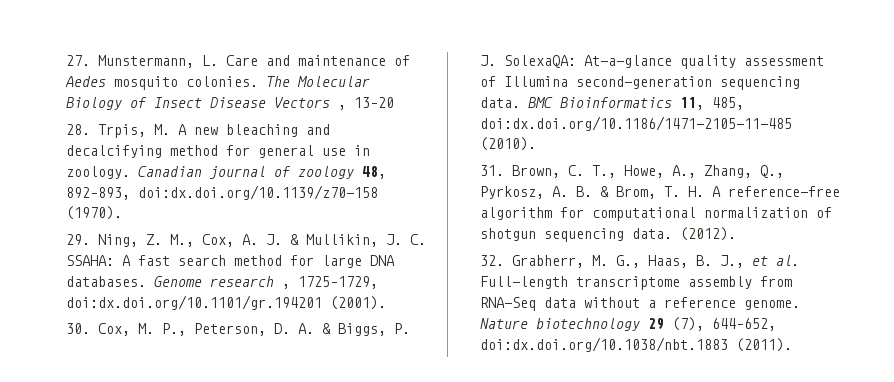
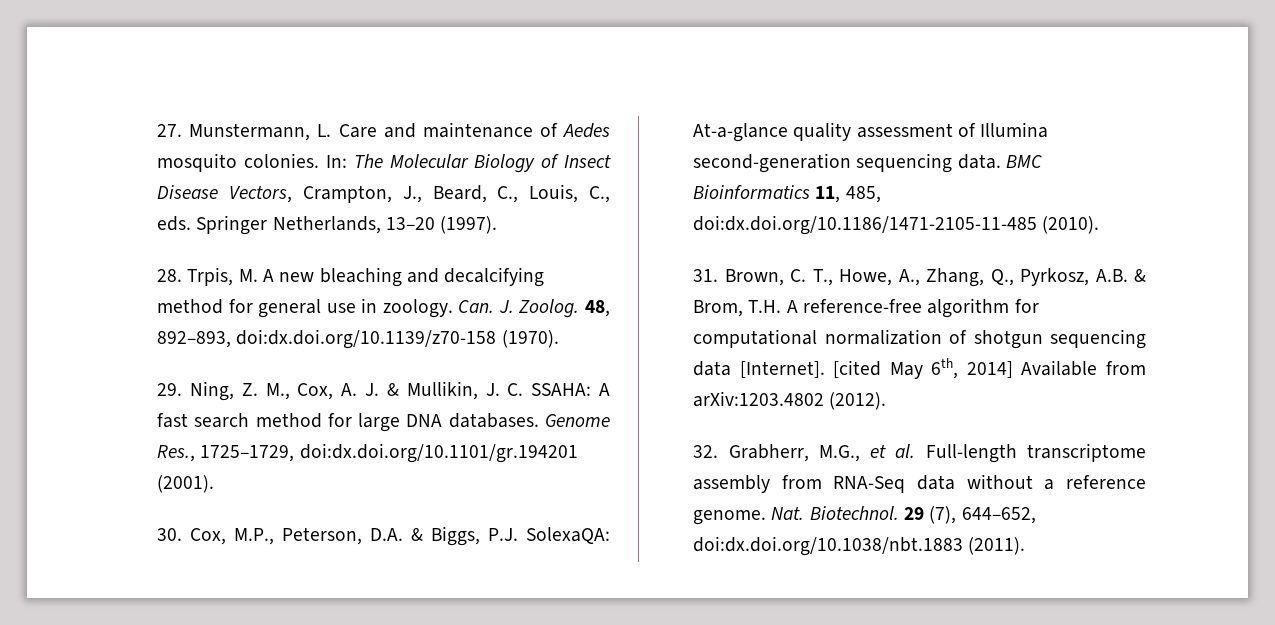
(258, 81) none -> [325,155,347,168] In:
[273,97,346,110] Vectors , -> [229,184,610,203] [157,215,381,235] Vectors, Crampton, J., Beard, C., Louis, C., eds. Springer Netherlands,
(394, 102) none -> [440,216,498,234] (1997).
[137,166,354,179] Canadian journal of zoology -> [458,299,580,318] Can. J. Zoolog.
[209,276,290,289] research , -> [157,445,196,462] Res.,
[137,323,410,336] [479,55,496,66] M. P., Peterson, D. A. & Biggs, P. J. -> [234,526,519,546] M.P., Peterson, D.A. & Biggs, P.J.
[551,186,704,199] A. B. & Brom, T. H. -> [1095,269,1146,282] [693,300,782,317] A.B. & Brom, T.H.
[631,227,736,241] [479,255,744,268] data. (2012). // 32. Grabherr, M. G., Haas, B. J., -> [693,358,1146,379] [693,391,887,410] [693,444,860,462] data [Internet]. [cited May 6th, 2014] Available from arXiv:1203.4802 (2012). // 32. Grabherr, M.G.,
[479,318,640,331] Nature biotechnology -> [771,506,899,520] Nat. Biotechnol.

